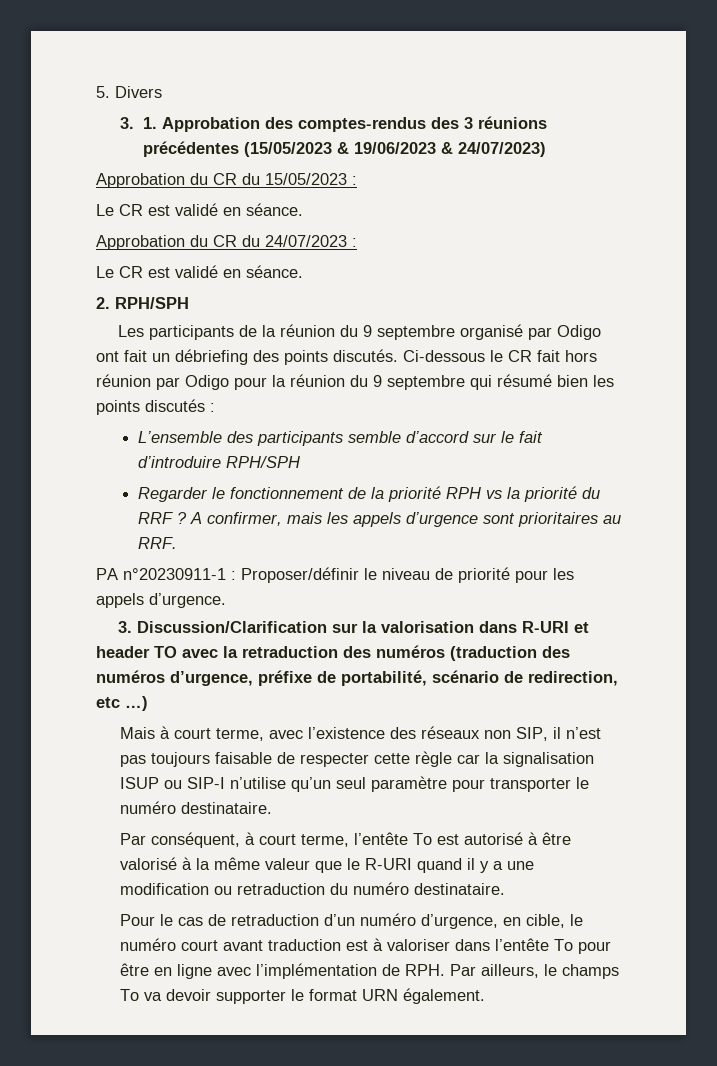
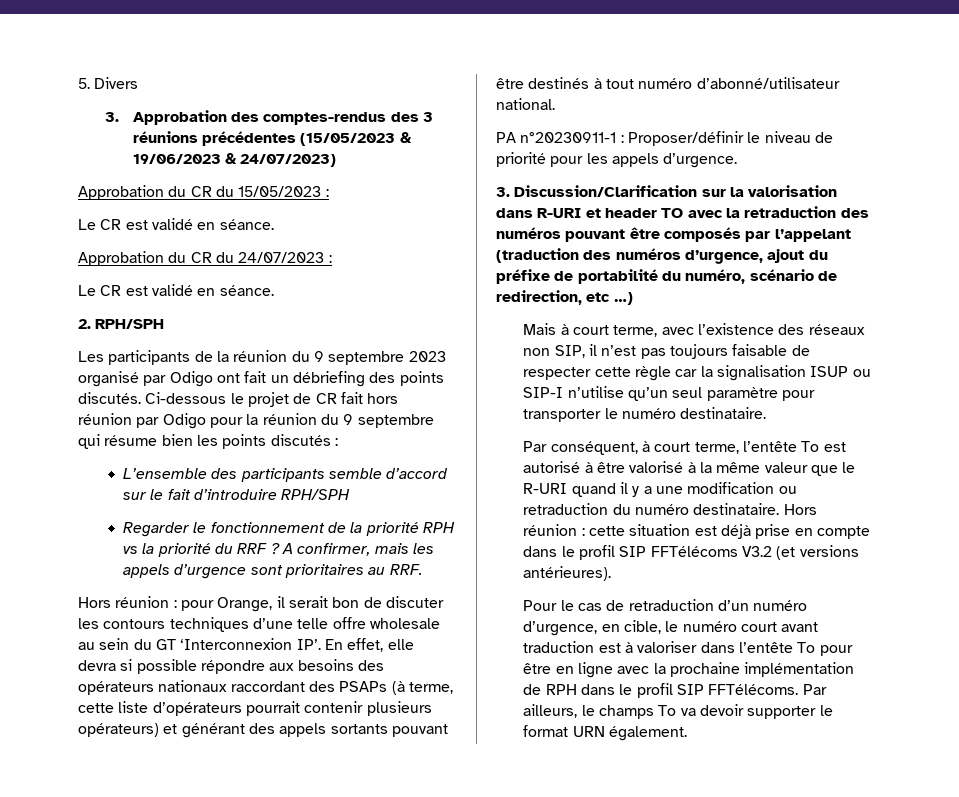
[143,117,158,129] 1. -> (120, 117) none
(455, 332) none -> [408,351,446,362] 2023
(503, 356) none -> [247,392,312,407] projet de
[497,374,552,387] résumé -> [104,435,158,446] résume
(177, 543) none -> [78,596,444,612] [78,617,440,632] [78,638,414,652] [78,659,384,674] [78,680,453,695] [78,701,432,716] [78,723,448,738] [496,77,840,89] [496,98,555,110] // Hors réunion : pour Orange, il serait bon de discuter les contours techniques d’une telle offre wholesale au sein du GT ‘Interconnexion IP’. En effet, elle devra si possible répondre aux besoins des opérateurs nationaux raccordant des PSAPs (à terme, cette liste d’opérateurs pourrait contenir plusieurs opérateurs) et générant des appels sortants pouvant être destinés à tout numéro d’abonné/utilisateur national.
[450,646,570,661] [96,670,427,686] (traduction des numéros d’urgence, préfixe de portabilité, -> [565,227,851,242] [496,248,828,264] [496,269,746,284] pouvant être composés par l’appelant (traduction des numéros d’urgence, ajout du préfixe de portabilité du numéro,
(505, 889) none -> [783,504,817,515] [523,524,870,539] [523,545,859,560] [523,566,612,581] Hors réunion : cette situation est déjà prise en compte dans le profil SIP FFTélécoms V3.2 (et versions antérieures).
[255,963,445,979] l’implémentation de RPH. -> [653,662,855,677] [523,683,799,698] la prochaine implémentation de RPH dans le profil SIP FFTélécoms.

